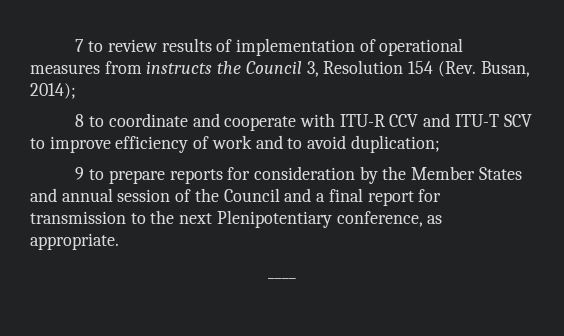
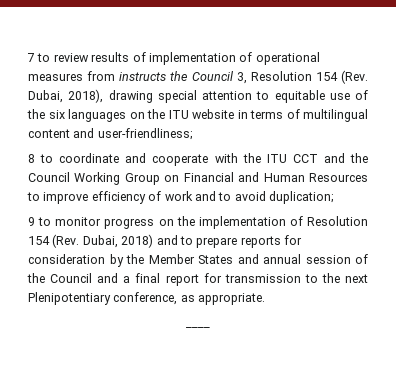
[480,61,530,77] [30,83,76,99] Busan, 2014); -> [28,89,368,103] [27,109,368,122] [28,128,193,140] Dubai, 2018), drawing special attention to equitable use of the six languages on the ITU website in terms of multilingual content and user-friendliness;
[339,113,532,127] ITU-R CCV and ITU-T SCV -> [242,153,368,163] [28,172,368,185] the ITU CCT and the Council Working Group on Financial and Human Resources
(105, 174) none -> [55,216,368,229] [28,234,193,248] monitor progress on the implementation of Resolution 154 (Rev. Dubai, 2018) and to

